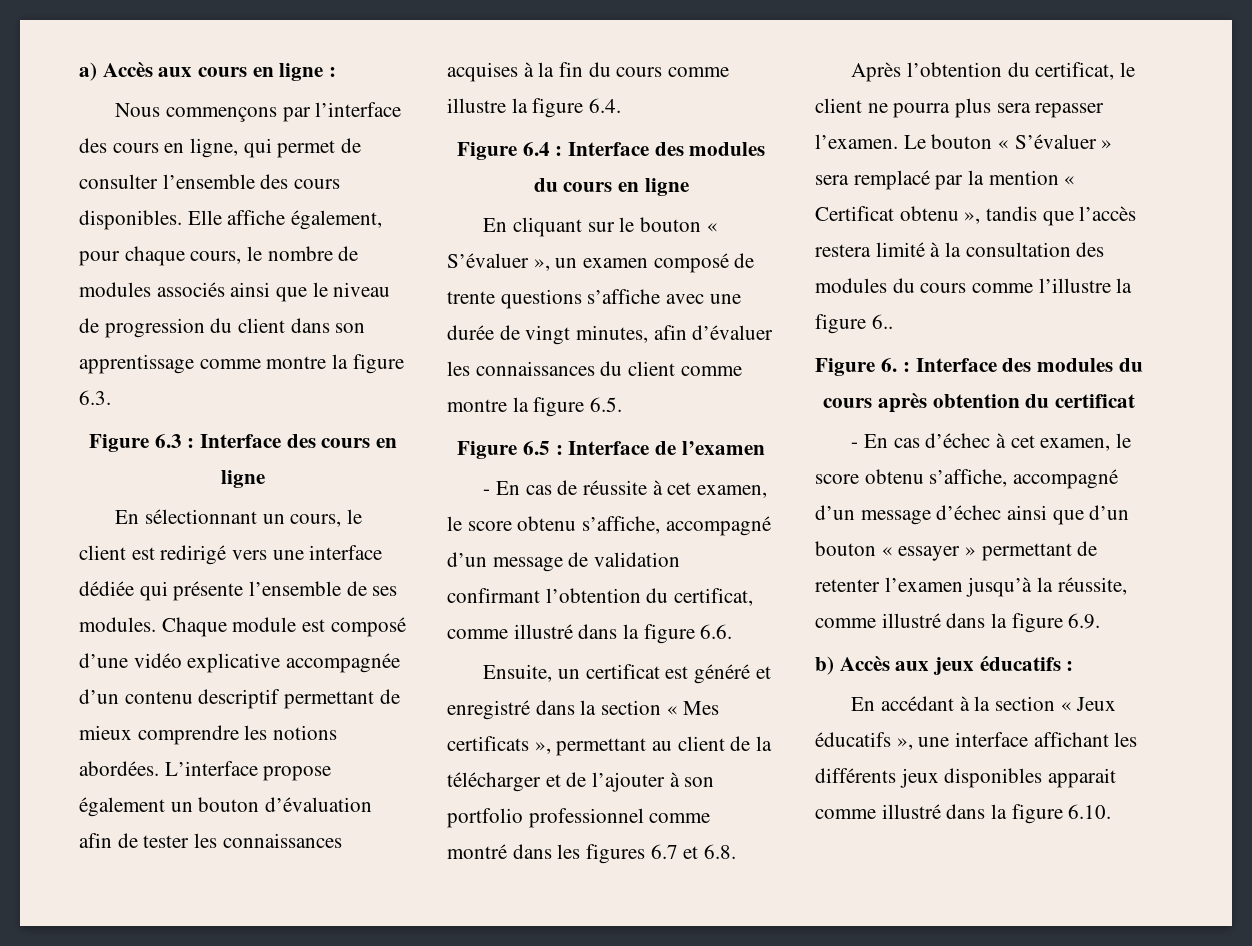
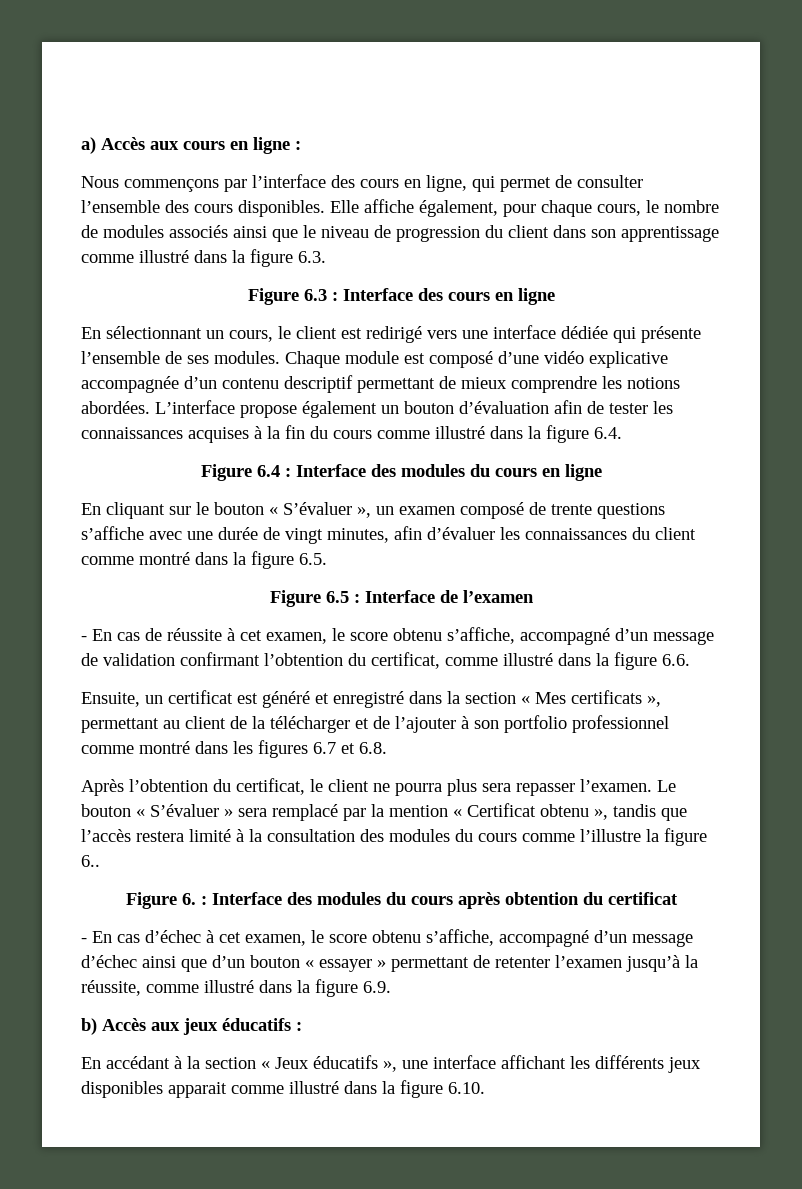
[266,356,327,369] montre -> [139,250,227,263] illustré dans
[447,98,506,113] illustre -> [435,426,523,439] illustré dans
[447,399,507,412] montre -> [139,552,228,565] montré dans

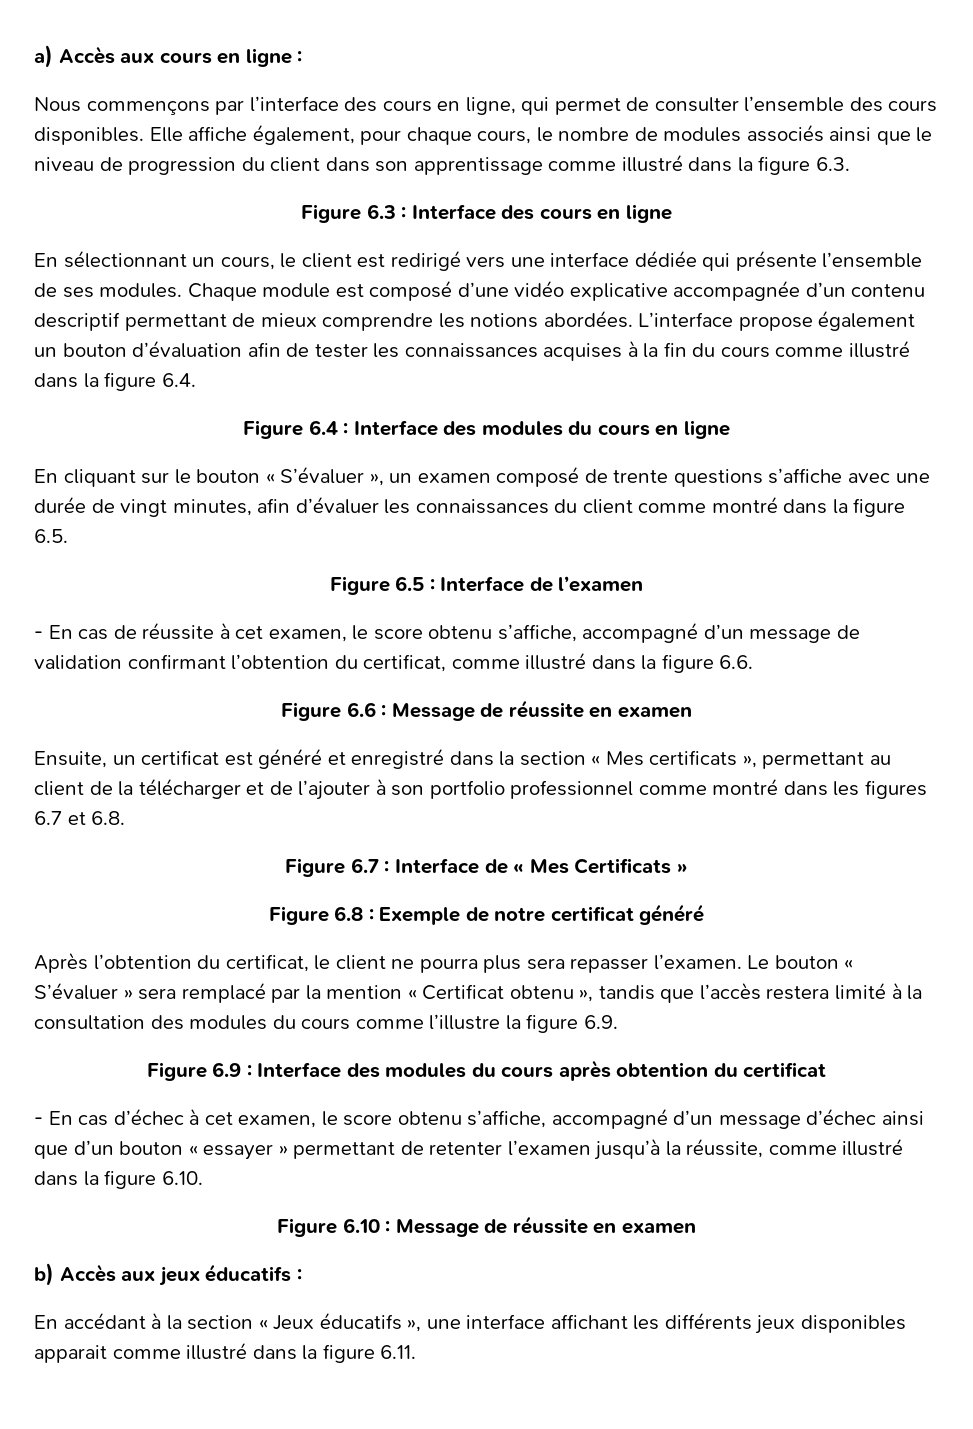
(690, 660) none -> [281,700,692,721] // Figure 6.6 : Message de réussite en examen
(387, 748) none -> [285,858,688,877] [268,904,705,925] // Figure 6.7 : Interface de « Mes Certificats » // Figure 6.8 : Exemple de notre certificat généré
[81,855,100,867] [125,892,196,909] 6.. // Figure 6. -> [583,1015,618,1029] [146,1062,242,1081] 6.9. // Figure 6.9
[363,981,391,993] 6.9. -> [161,1171,203,1185] [277,1216,696,1237] 6.10. // Figure 6.10 : Message de réussite en examen
[448,1082,485,1094] 6.10. -> [380,1345,417,1359] 6.11.

